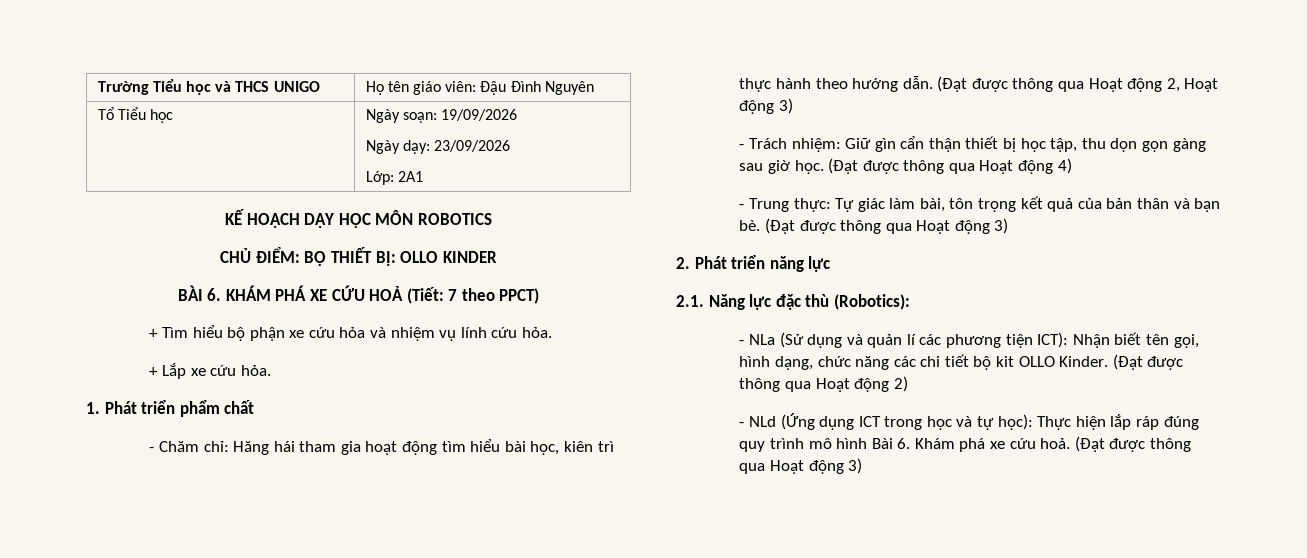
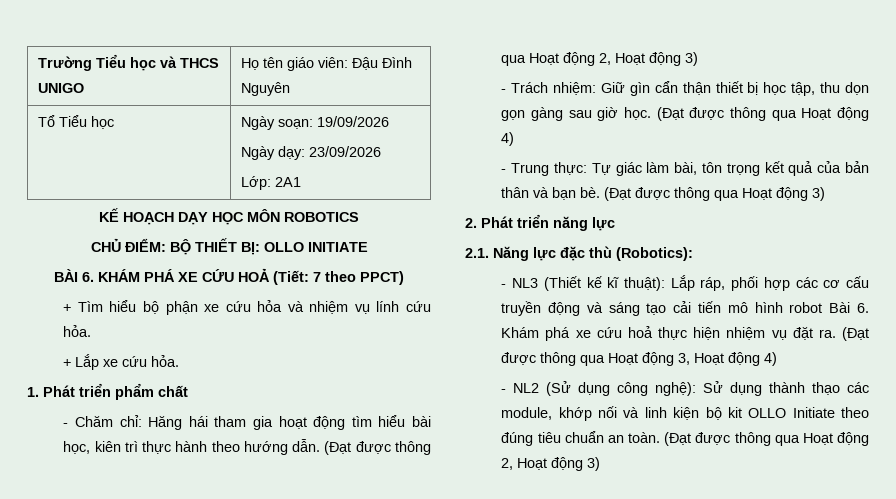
[442,251,497,263] KINDER -> [307,242,368,252] INITIATE
[748,332,1199,348] [739,354,1184,370] [739,376,908,392] [739,413,1199,430] [739,436,1192,452] [739,460,844,474] NLa (Sử dụng và quản lí các phương tiện ICT): Nhận biết tên gọi, hình dạng, chức năng các chi tiết bộ kit OLLO Kinder. (Đạt được thông qua Hoạt động 2) // - NLd (Ứng dụng ICT trong học và tự học): Thực hiện lắp ráp đúng quy trình mô hình Bài 6. Khám phá xe cứu hoả. (Đạt được thông qua Hoạt động -> [512,275,869,291] [501,301,869,316] [501,326,869,341] [501,352,778,366] [501,381,869,396] [501,406,869,421] [501,431,869,446] [501,457,584,471] NL3 (Thiết kế kĩ thuật): Lắp ráp, phối hợp các cơ cấu truyền động và sáng tạo cải tiến mô hình robot Bài 6. Khám phá xe cứu hoả thực hiện nhiệm vụ đặt ra. (Đạt được thông qua Hoạt động 3, Hoạt động 4) // - NL2 (Sử dụng công nghệ): Sử dụng thành thạo các module, khớp nối và linh kiện bộ kit OLLO Initiate theo đúng tiêu chuẩn an toàn. (Đạt được thông qua Hoạt động 2, Hoạt động

